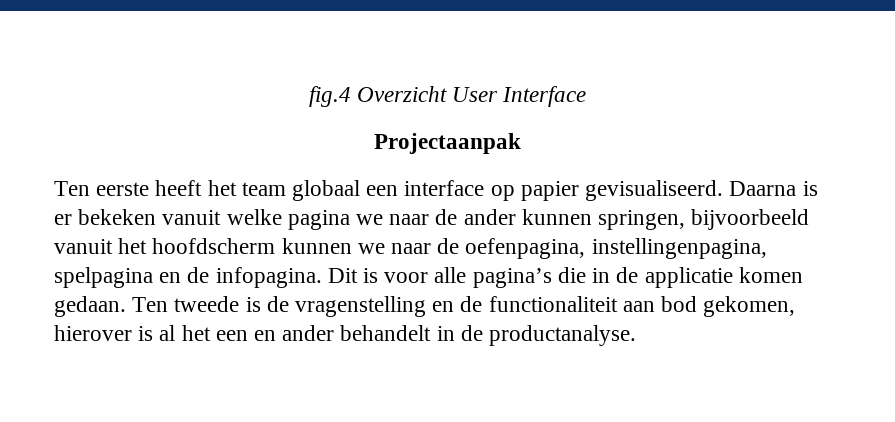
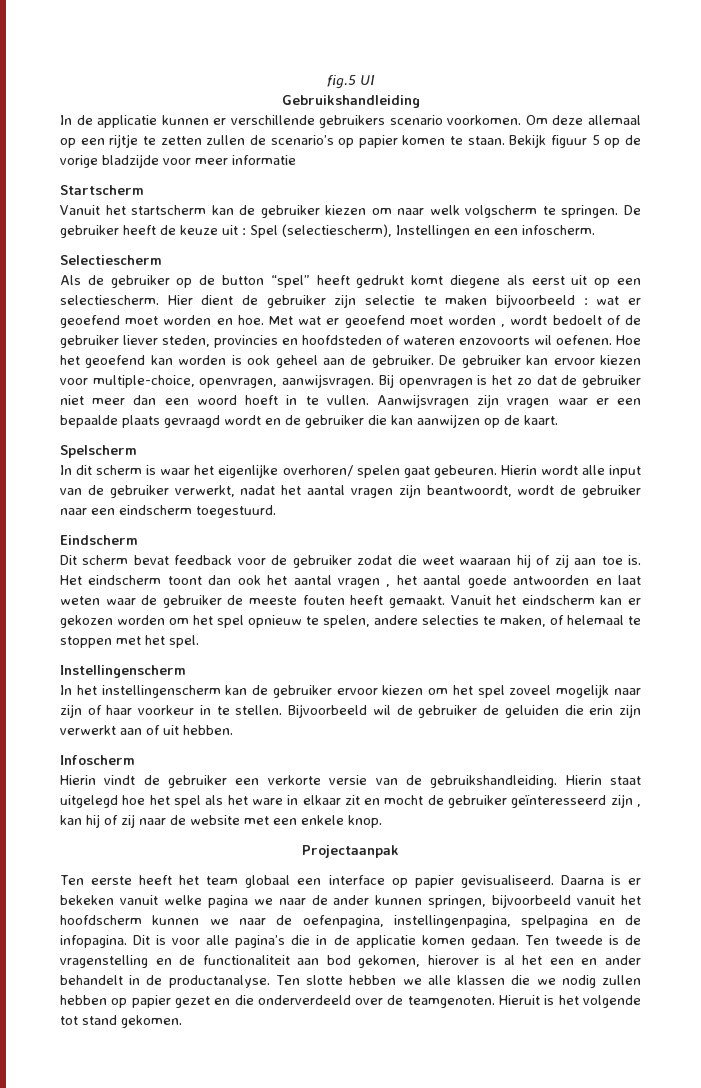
[308,86,587,107] fig.4 Overzicht User Interface -> [326,75,375,89] [281,95,420,108] [60,115,641,128] [60,134,641,148] [60,154,296,168] [60,185,144,195] [60,205,642,218] [60,224,595,238] [60,255,162,265] [60,275,641,288] [60,294,641,308] [60,315,641,328] [60,335,641,348] [60,355,642,368] [60,374,642,388] [60,394,641,408] [60,414,558,428] [60,445,137,458] [60,464,641,478] [60,484,641,498] [60,505,276,518] [60,535,138,545] [60,554,641,568] [60,575,642,588] [60,595,642,608] [60,615,641,628] [60,635,199,648] [60,665,186,678] [60,684,641,698] [60,704,641,718] [60,725,233,735] [60,755,135,765] [60,775,642,788] [60,794,641,808] [60,814,382,828] fig.5 UI // Gebruikshandleiding // In de applicatie kunnen er verschillende gebruikers scenario voorkomen. Om deze allemaal op een rijtje te zetten zullen de scenario’s op papier komen te staan. Bekijk figuur 5 op de vorige bladzijde voor meer informatie // Startscherm // Vanuit het startscherm kan de gebruiker kiezen om naar welk volgscherm te springen. De gebruiker heeft de keuze uit : Spel (selectiescherm), Instellingen en een infoscherm. // Selectiescherm // Als de gebruiker op de button “spel” heeft gedrukt komt diegene als eerst uit op een selectiescherm. Hier dient de gebruiker zijn selectie te maken bijvoorbeeld : wat er geoefend moet worden en hoe. Met wat er geoefend moet worden , wordt bedoelt of de gebruiker liever steden, provincies en hoofdsteden of wateren enzovoorts wil oefenen. Hoe het geoefend kan worden is ook geheel aan de gebruiker. De gebruiker kan ervoor kiezen voor multiple-choice, openvragen, aanwijsvragen. Bij openvragen is het zo dat de gebruiker niet meer dan een woord hoeft in te vullen. Aanwijsvragen zijn vragen waar er een bepaalde plaats gevraagd wordt en de gebruiker die kan aanwijzen op de kaart. // Spelscherm // In dit scherm is waar het eigenlijke overhoren/ spelen gaat gebeuren. Hierin wordt alle input van de gebruiker verwerkt, nadat het aantal vragen zijn beantwoordt, wordt de gebruiker naar een eindscherm toegestuurd. // Eindscherm // Dit scherm bevat feedback voor de gebruiker zodat die weet waaraan hij of zij aan toe is. Het eindscherm toont dan ook het aantal vragen , het aantal goede antwoorden en laat weten waar de gebruiker de meeste fouten heeft gemaakt. Vanuit het eindscherm kan er gekozen worden om het spel opnieuw te spelen, andere selecties te maken, of helemaal te stoppen met het spel. // Instellingenscherm // In het instellingenscherm kan de gebruiker ervoor kiezen om het spel zoveel mogelijk naar zijn of haar voorkeur in te stellen. Bijvoorbeeld wil de gebruiker de geluiden die erin zijn verwerkt aan of uit hebben. // Infoscherm // Hierin vindt de gebruiker een verkorte versie van de gebruikshandleiding. Hierin staat uitgelegd hoe het spel als het ware in elkaar zit en mocht de gebruiker geïnteresseerd zijn , kan hij of zij naar de website met een enkele knop.
(637, 335) none -> [275,975,641,988] [60,995,642,1008] [60,1015,182,1028] Ten slotte hebben we alle klassen die we nodig zullen hebben op papier gezet en die onderverdeeld over de teamgenoten. Hieruit is het volgende tot stand gekomen.

